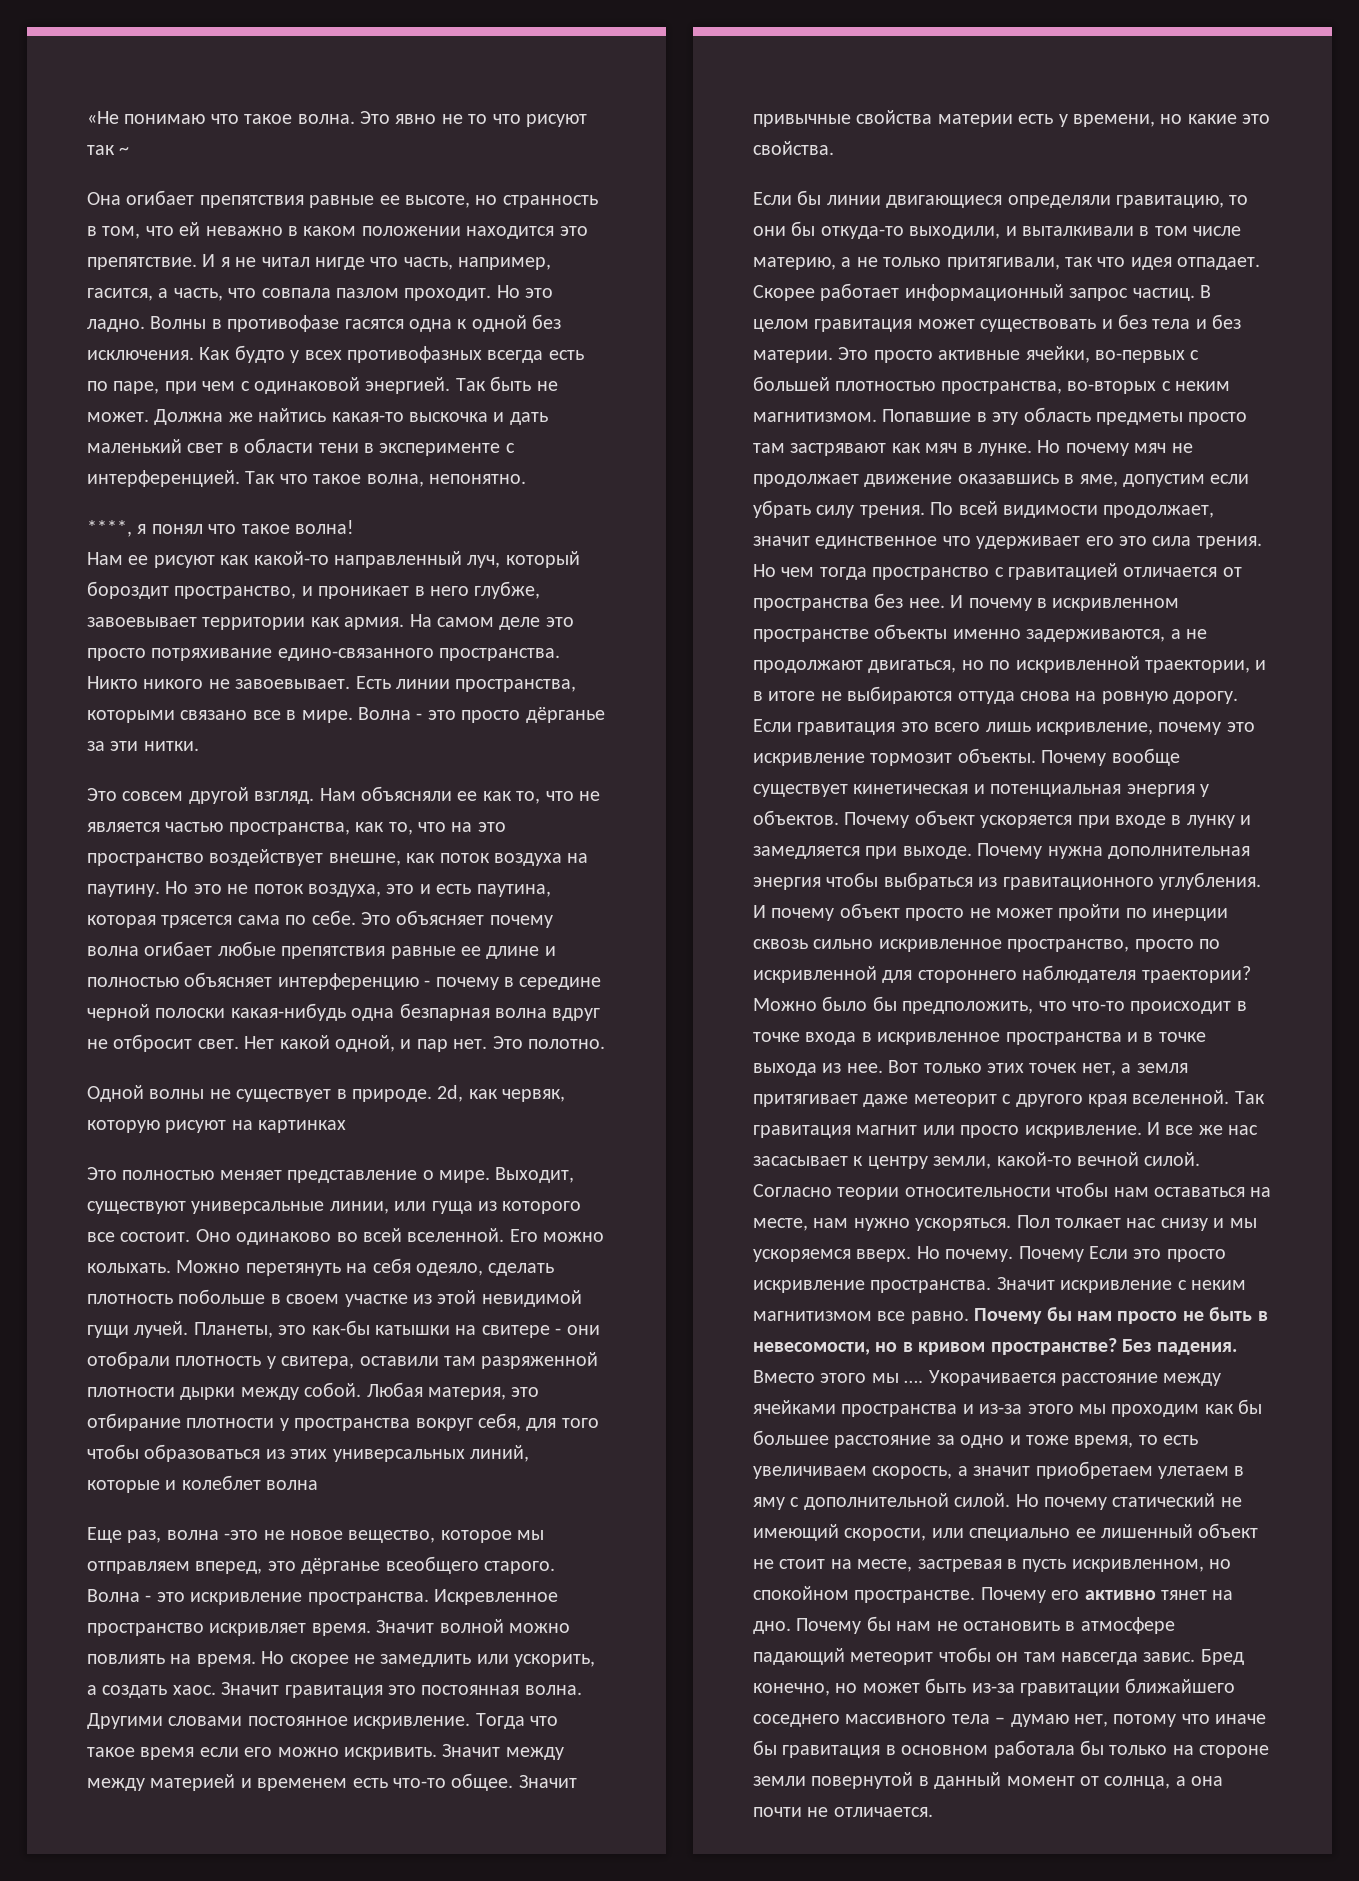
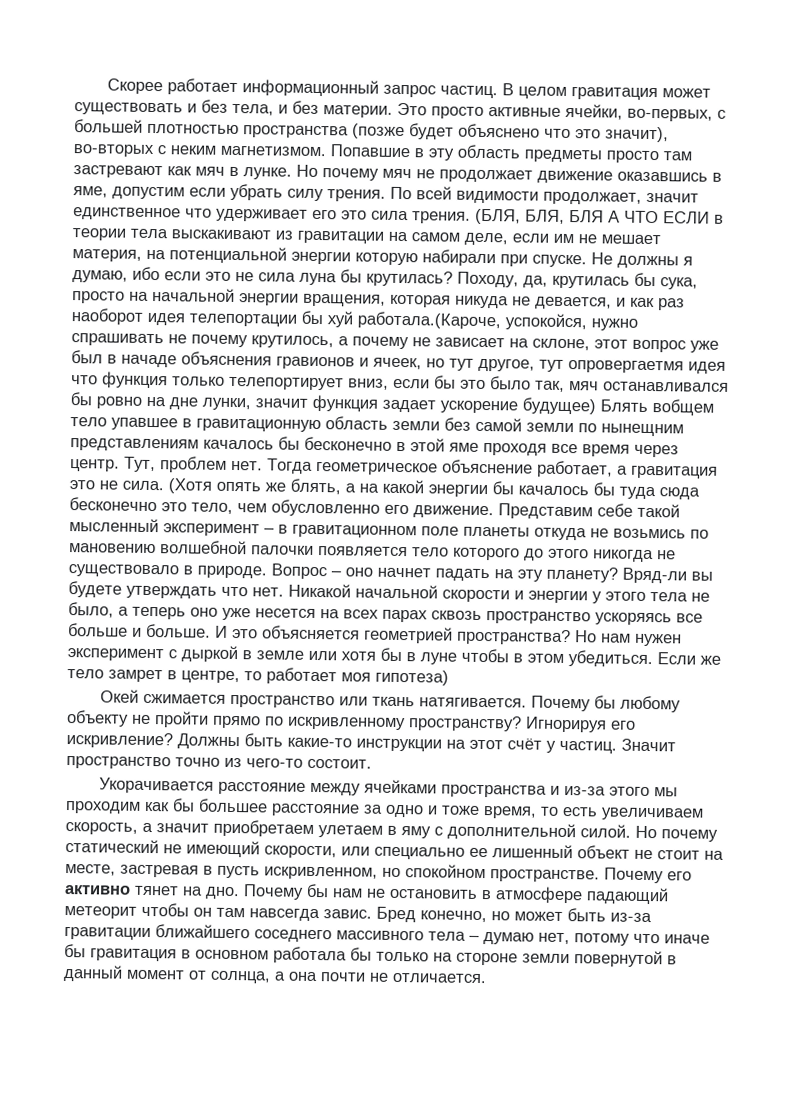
[87,111,587,127] [87,145,130,155] [87,190,598,208] [87,222,588,239] [87,254,552,270] [87,285,554,301] [87,314,562,332] [87,345,584,363] [87,376,558,394] [87,408,548,425] [87,438,515,456] [87,470,526,487] [87,520,354,537] [87,551,580,568] [87,581,541,599] [87,614,574,630] [87,648,561,661] [87,676,577,692] [87,707,605,723] [87,741,199,751] [87,786,600,804] [87,822,506,835] [87,849,589,866] [87,881,551,897] [87,910,553,928] [87,941,556,959] [87,972,602,990] [87,1003,601,1021] [87,1034,605,1052] [87,1085,566,1102] [87,1120,347,1133] [87,1167,575,1183] [87,1201,582,1214] [87,1228,605,1245] [87,1258,555,1276] [87,1289,582,1307] [87,1320,600,1338] [87,1351,599,1369] [87,1382,540,1400] [87,1413,599,1431] [87,1444,529,1462] [87,1475,319,1493] [87,1527,545,1543] [87,1556,555,1574] [87,1589,558,1605] [87,1619,570,1636] [87,1651,596,1667] [87,1682,582,1698] [87,1713,558,1729] [87,1744,564,1760] [87,1773,577,1791] [753,110,1271,127] [753,141,834,155] [753,190,1249,208] [753,221,1242,239] [753,257,1261,270] «Не понимаю что такое волна. Это явно не то что рисуют так ~ // Она огибает препятствия равные ее высоте, но странность в том, что ей неважно в каком положении находится это препятствие. И я не читал нигде что часть, например, гасится, а часть, что совпала пазлом проходит. Но это ладно. Волны в противофазе гасятся одна к одной без исключения. Как будто у всех противофазных всегда есть по паре, при чем с одинаковой энергией. Так быть не может. Должна же найтись какая-то выскочка и дать маленький свет в области тени в эксперименте с интерференцией. Так что такое волна, непонятно. // ****, я понял что такое волна! // Нам ее рисуют как какой-то направленный луч, который бороздит пространство, и проникает в него глубже, завоевывает территории как армия. На самом деле это просто потряхивание едино-связанного пространства. Никто никого не завоевывает. Есть линии пространства, которыми связано все в мире. Волна - это просто дёрганье за эти нитки. // Это совсем другой взгляд. Нам объясняли ее как то, что не является частью пространства, как то, что на это пространство воздействует внешне, как поток воздуха на паутину. Но это не поток воздуха, это и есть паутина, которая трясется сама по себе. Это объясняет почему волна огибает любые препятствия равные ее длине и полностью объясняет интерференцию - почему в середине черной полоски какая-нибудь одна безпарная волна вдруг не отбросит свет. Нет какой одной, и пар нет. Это полотно. // Одной волны не существует в природе. 2d, как червяк, которую рисуют на картинках // Это полностью меняет представление о мире. Выходит, существуют универсальные линии, или гуща из которого все состоит. Оно одинаково во всей вселенной. Его можно колыхать. Можно перетянуть на себя одеяло, сделать плотность побольше в своем участке из этой невидимой гущи лучей. Планеты, это как-бы катышки на свитере - они отобрали плотность у свитера, оставили там разряженной плотности дырки между собой. Любая материя, это отбирание плотности у пространства вокруг себя, для того чтобы образоваться из этих универсальных линий, которые и колеблет волна // Еще раз, волна -это не новое вещество, которое мы отправляем вперед, это дёрганье всеобщего старого. Волна - это искривление пространства. Искревленное пространство искривляет время. Значит волной можно повлиять на время. Но скорее не замедлить или ускорить, а создать хаос. Значит гравитация это постоянная волна. Другими словами постоянное искривление. Тогда что такое время если его можно искривить. Значит между между материей и временем есть что-то общее. Значит привычные свойства материи есть у времени, но какие это свойства. // Если бы линии двигающиеся определяли гравитацию, то они бы откуда-то выходили, и выталкивали в том числе материю, а не только притягивали, так что идея отпадает. -> (107, 86) none
[1152,319,1191,329] тела -> [232,103,274,116] тела,
[1095,350,1185,363] во-первых -> [627,108,713,122] во-первых,
[940,381,1062,394] пространства, -> [243,123,669,143] пространства (позже будет объяснено что это значит),
[753,412,877,422] магнитизмом. -> [220,145,326,157] магнетизмом.
[790,443,887,456] застрявают -> [73,165,163,179] застревают
[753,563,1242,580] [753,593,1180,611] [753,624,1207,642] [753,656,1267,673] [753,686,1239,704] [753,719,1255,735] [753,748,1180,766] [753,784,1209,797] [753,810,1252,828] [753,843,1250,859] [753,872,1261,890] [753,903,1229,921] [753,939,1220,952] [753,965,1251,983] [753,996,1247,1014] [753,1032,1206,1045] [753,1060,1188,1076] [753,1090,1265,1107] [753,1122,1259,1138] [753,1152,1201,1169] [753,1182,1272,1200] [753,1215,1257,1231] [753,1246,1226,1262] [753,1277,1246,1293] [753,1307,1268,1324] [753,1338,1238,1355] [753,1370,924,1383] Но чем тогда пространство с гравитацией отличается от пространства без нее. И почему в искривленном пространстве объекты именно задерживаются, а не продолжают двигаться, но по искривленной траектории, и в итоге не выбираются оттуда снова на ровную дорогу. Если гравитация это всего лишь искривление, почему это искривление тормозит объекты. Почему вообще существует кинетическая и потенциальная энергия у объектов. Почему объект ускоряется при входе в лунку и замедляется при выходе. Почему нужна дополнительная энергия чтобы выбраться из гравитационного углубления. И почему объект просто не может пройти по инерции сквозь сильно искривленное пространство, просто по искривленной для стороннего наблюдателя траектории? Можно было бы предположить, что что-то происходит в точке входа в искривленное пространства и в точке выхода из нее. Вот только этих точек нет, а земля притягивает даже метеорит с другого края вселенной. Так гравитация магнит или просто искривление. И все же нас засасывает к центру земли, какой-то вечной силой. Согласно теории относительности чтобы нам оставаться на месте, нам нужно ускоряться. Пол толкает нас снизу и мы ускоряемся вверх. Но почему. Почему Если это просто искривление пространства. Значит искривление с неким магнитизмом все равно. Почему бы нам просто не быть в невесомости, но в кривом пространстве? Без падения. Вместо этого мы …. -> [475,208,724,225] [72,228,661,246] [72,246,693,269] [72,266,698,290] [72,288,685,311] [71,308,638,331] [71,333,719,353] [71,350,726,374] [71,371,729,392] [70,392,714,416] [70,416,684,437] [70,436,679,458] [70,456,718,479] [69,478,700,500] [69,497,680,520] [69,518,709,541] [69,540,676,563] [68,563,713,584] [68,581,710,604] [68,602,703,626] [68,623,682,647] [67,645,721,668] [67,667,449,686] [100,689,682,713] [66,710,636,733] [66,732,676,754] [66,756,372,770] (БЛЯ, БЛЯ, БЛЯ А ЧТО ЕСЛИ в теории тела выскакивают из гравитации на самом деле, если им не мешает материя, на потенциальной энергии которую набирали при спуске. Не должны я думаю, ибо если это не сила луна бы крутилась? Походу, да, крутилась бы сука, просто на начальной энергии вращения, которая никуда не девается, и как раз наоборот идея телепортации бы хуй работала.(Кароче, успокойся, нужно спрашивать не почему крутилось, а почему не зависает на склоне, этот вопрос уже был в начаде объяснения гравионов и ячеек, но тут другое, тут опровергаетмя идея что функция только телепортирует вниз, если бы это было так, мяч останавливался бы ровно на дне лунки, значит функция задает ускорение будущее) Блять вобщем тело упавшее в гравитационную область земли без самой земли по нынещним представлениям качалось бы бесконечно в этой яме проходя все время через центр. Тут, проблем нет. Тогда геометрическое объяснение работает, а гравитация это не сила. (Хотя опять же блять, а на какой энергии бы качалось бы туда сюда бесконечно это тело, чем обусловленно его движение. Представим себе такой мысленный эксперимент – в гравитационном поле планеты откуда не возьмись по мановению волшебной палочки появляется тело которого до этого никогда не существовало в природе. Вопрос – оно начнет падать на эту планету? Вряд-ли вы будете утверждать что нет. Никакой начальной скорости и энергии у этого тела не было, а теперь оно уже несется на всех парах сквозь пространство ускоряясь все больше и больше. И это объясняется геометрией пространства? Но нам нужен эксперимент с дыркой в земле или хотя бы в луне чтобы в этом убедиться. Если же тело замрет в центре, то работает моя гипотеза) // Окей сжимается пространство или ткань натягивается. Почему бы любому объекту не пройти прямо по искривленному пространству? Игнорируя его искривление? Должны быть какие-то инструкции на этот счёт у частиц. Значит пространство точно из чего-то состоит. //

